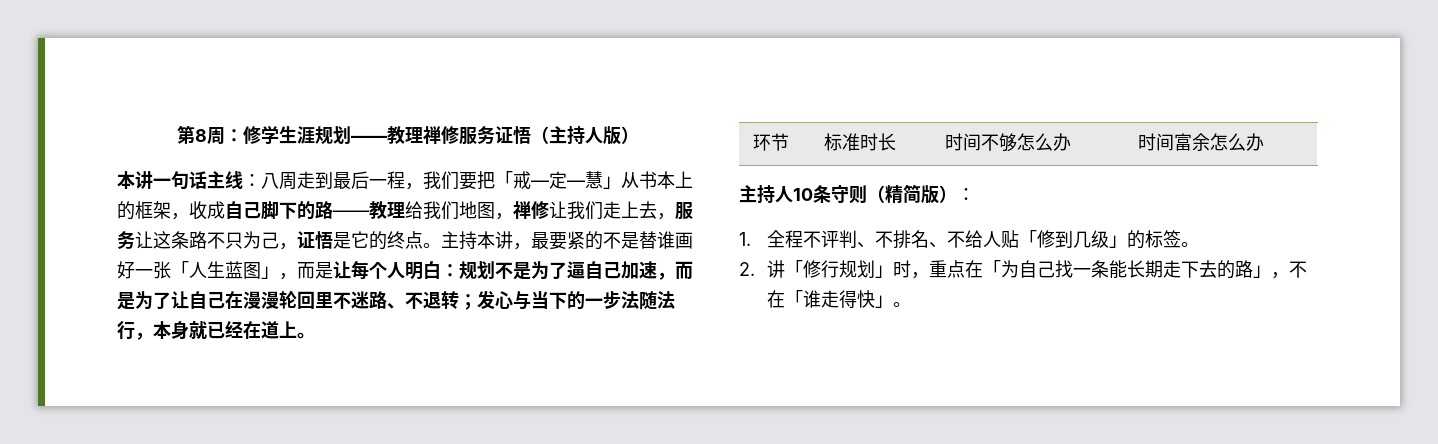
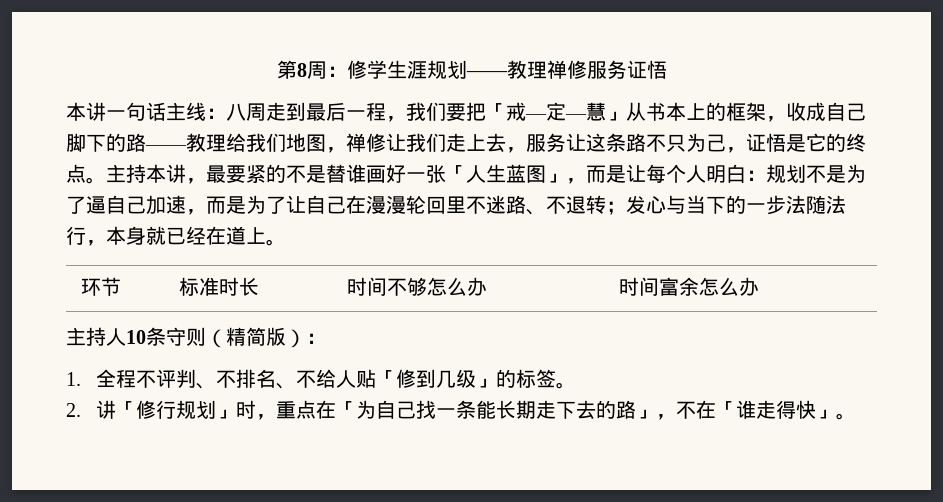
[531,126,639,145] （主持人版） -> (667, 69) none

